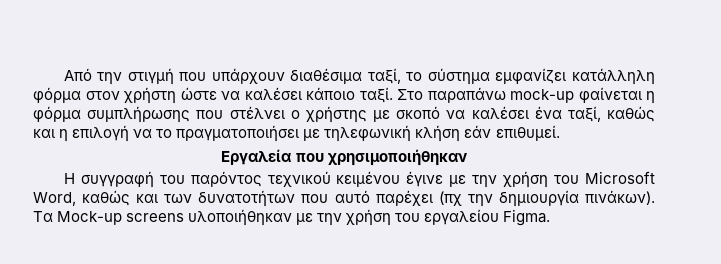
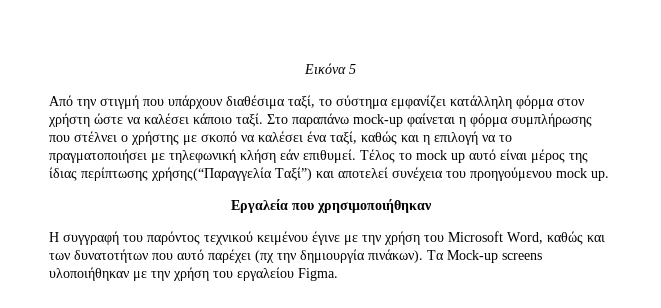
(63, 74) none -> [304,63,356,74] Εικόνα 5 //
(560, 133) none -> [360,149,588,163] [49,167,609,181] Τέλος το mock up αυτό είναι μέρος της ίδιας περίπτωσης χρήσης(“Παραγγελία Ταξί”) και αποτελεί συνέχεια του προηγούμενου mock up.

